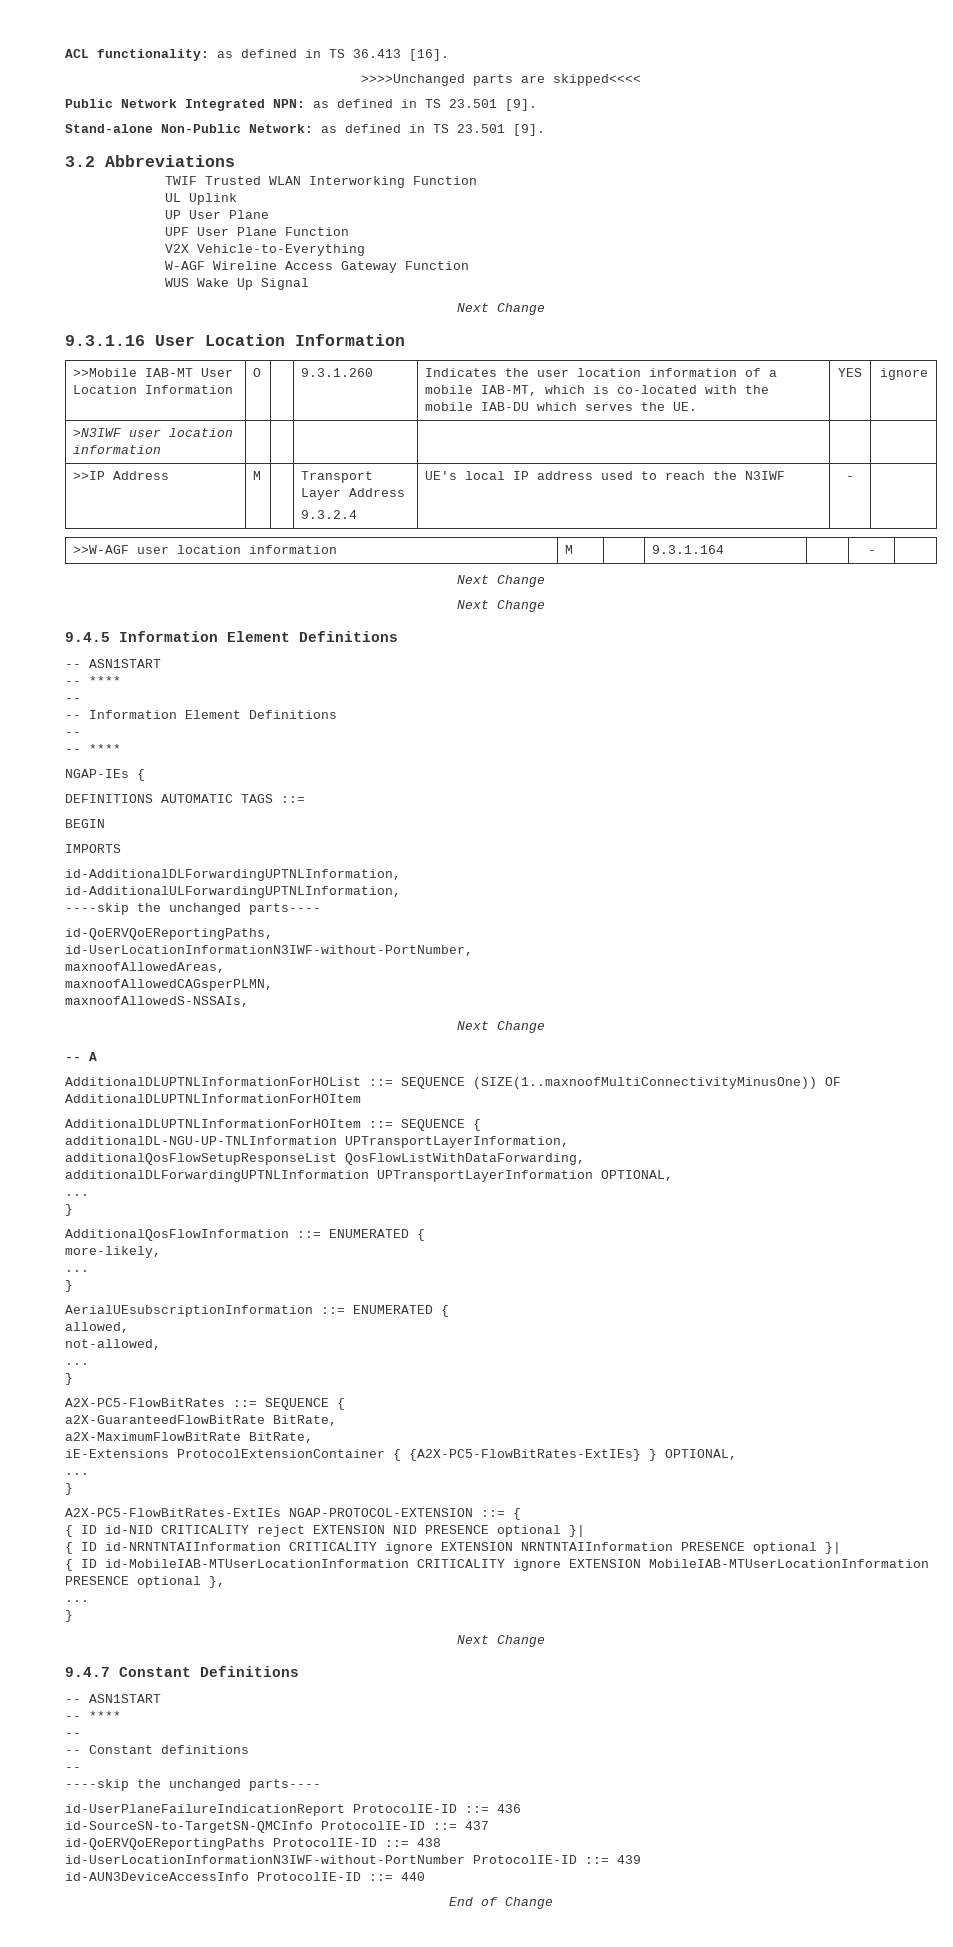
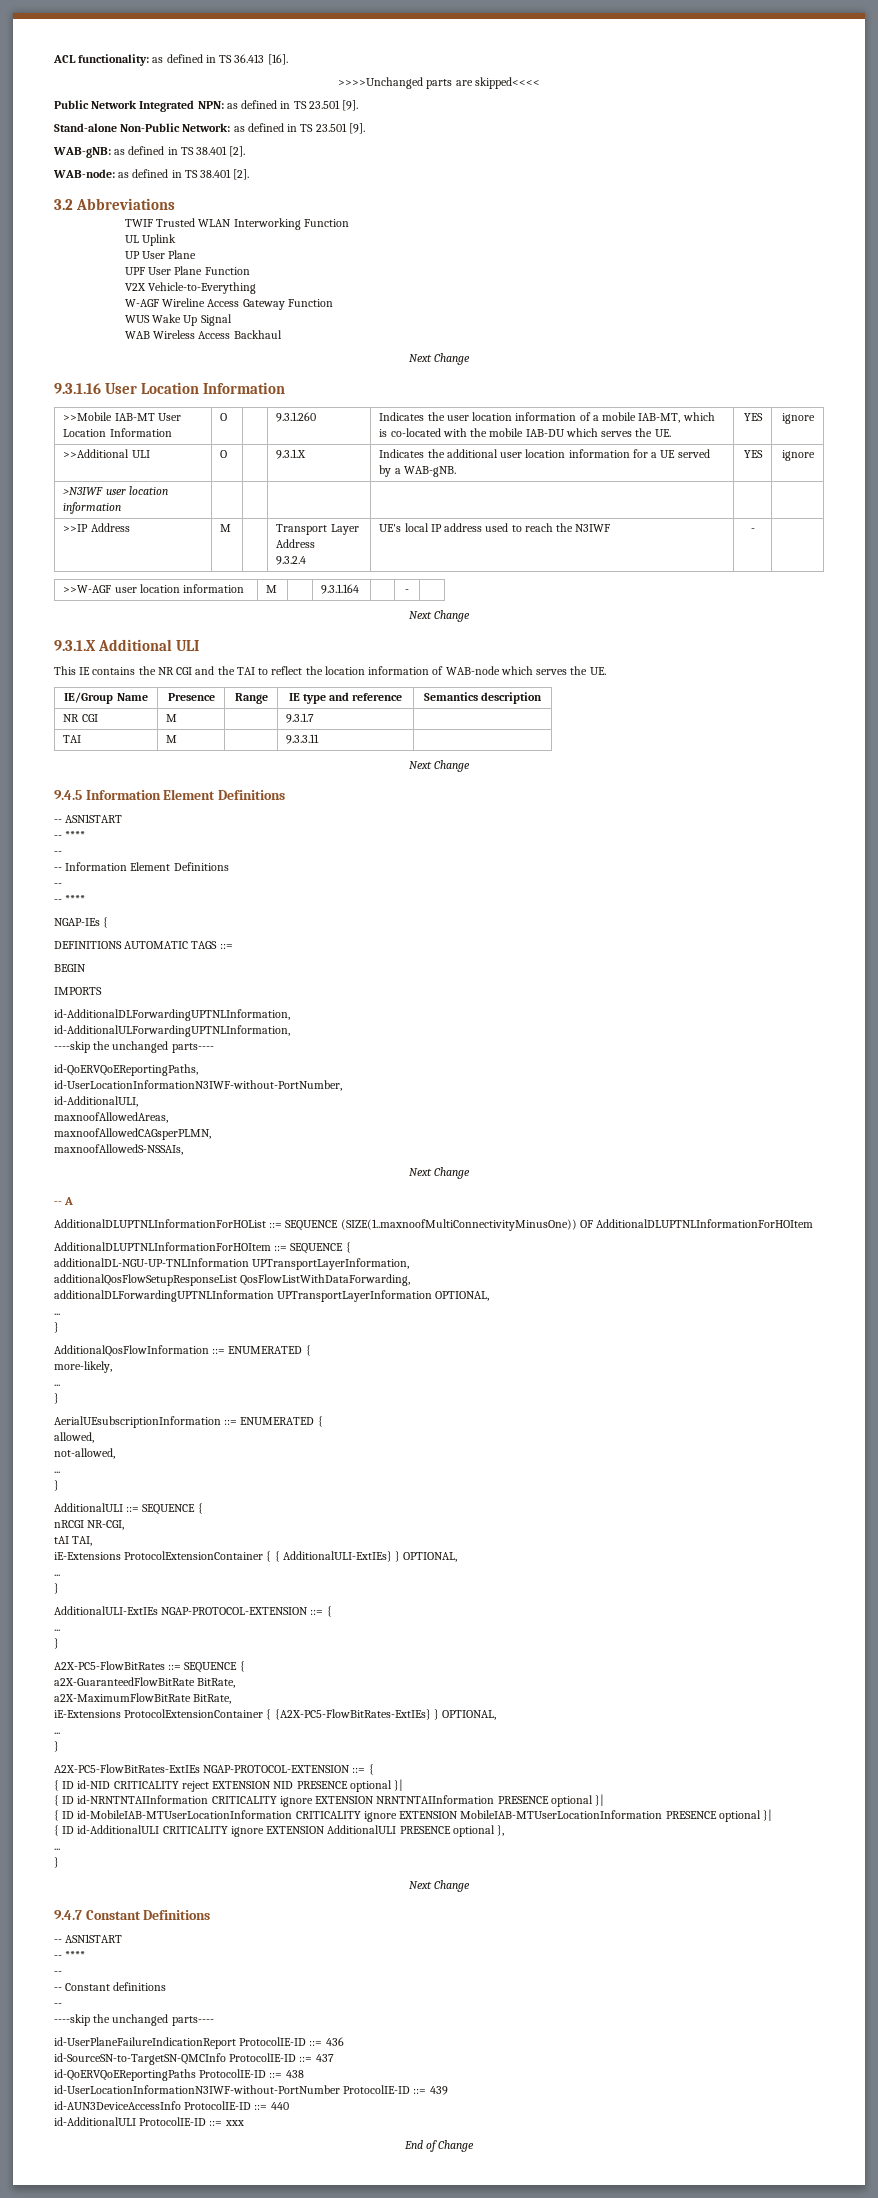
(545, 130) none -> [53,146,246,158] [53,169,250,180] // WAB-gNB: as defined in TS 38.401 [2]. // WAB-node: as defined in TS 38.401 [2].
(309, 284) none -> [124,330,282,339] // WAB Wireless Access Backhaul
(928, 374) none -> [63,449,150,458] [220,450,228,458] [276,449,307,459] [379,449,710,458] [379,465,456,477] [743,450,763,458] [781,450,815,461] // >>Additional ULI | O | | 9.3.1.X | Indicates the additional user location information for a UE served by a WAB-gNB. | YES | ignore
(545, 581) none -> [54,639,200,651] [54,666,606,675] [64,692,148,704] [167,693,215,701] [234,693,268,704] [288,692,403,704] [423,692,543,704] [63,714,98,722] [166,714,178,722] [286,713,315,723] [63,735,82,743] [166,735,178,743] [286,734,320,744] // 9.3.1.X Additional ULI // This IE contains the NR CGI and the TAI to reflect the location information of WAB-node which serves the UE. // IE/Group Name | Presence | Range | IE type and reference | Semantics description // NR CGI | M | | 9.3.1.7 | // TAI | M | | 9.3.3.11 |
(473, 950) none -> [54,1096,138,1107] // id-AdditionalULI,
(73, 1379) none -> [54,1503,203,1515] [54,1520,125,1530] [54,1536,93,1546] [54,1551,458,1562] [54,1574,60,1576] [54,1583,59,1594] [54,1606,332,1617] [54,1629,60,1631] [54,1638,59,1649] // AdditionalULI ::= SEQUENCE { // nRCGI NR-CGI, // tAI TAI, // iE-Extensions ProtocolExtensionContainer { { AdditionalULI-ExtIEs} } OPTIONAL, // ... // } // AdditionalULI-ExtIEs NGAP-PROTOCOL-EXTENSION ::= { // ... // }
(201, 1582) none -> [763,1809,773,1821] [54,1825,495,1837] }| // { ID id-AdditionalULI CRITICALITY ignore EXTENSION AdditionalULI PRESENCE optional
(425, 1876) none -> [54,2117,244,2126] // id-AdditionalULI ProtocolIE-ID ::= xxx

